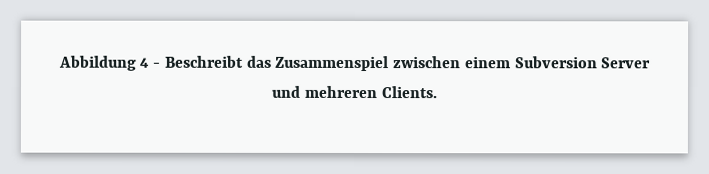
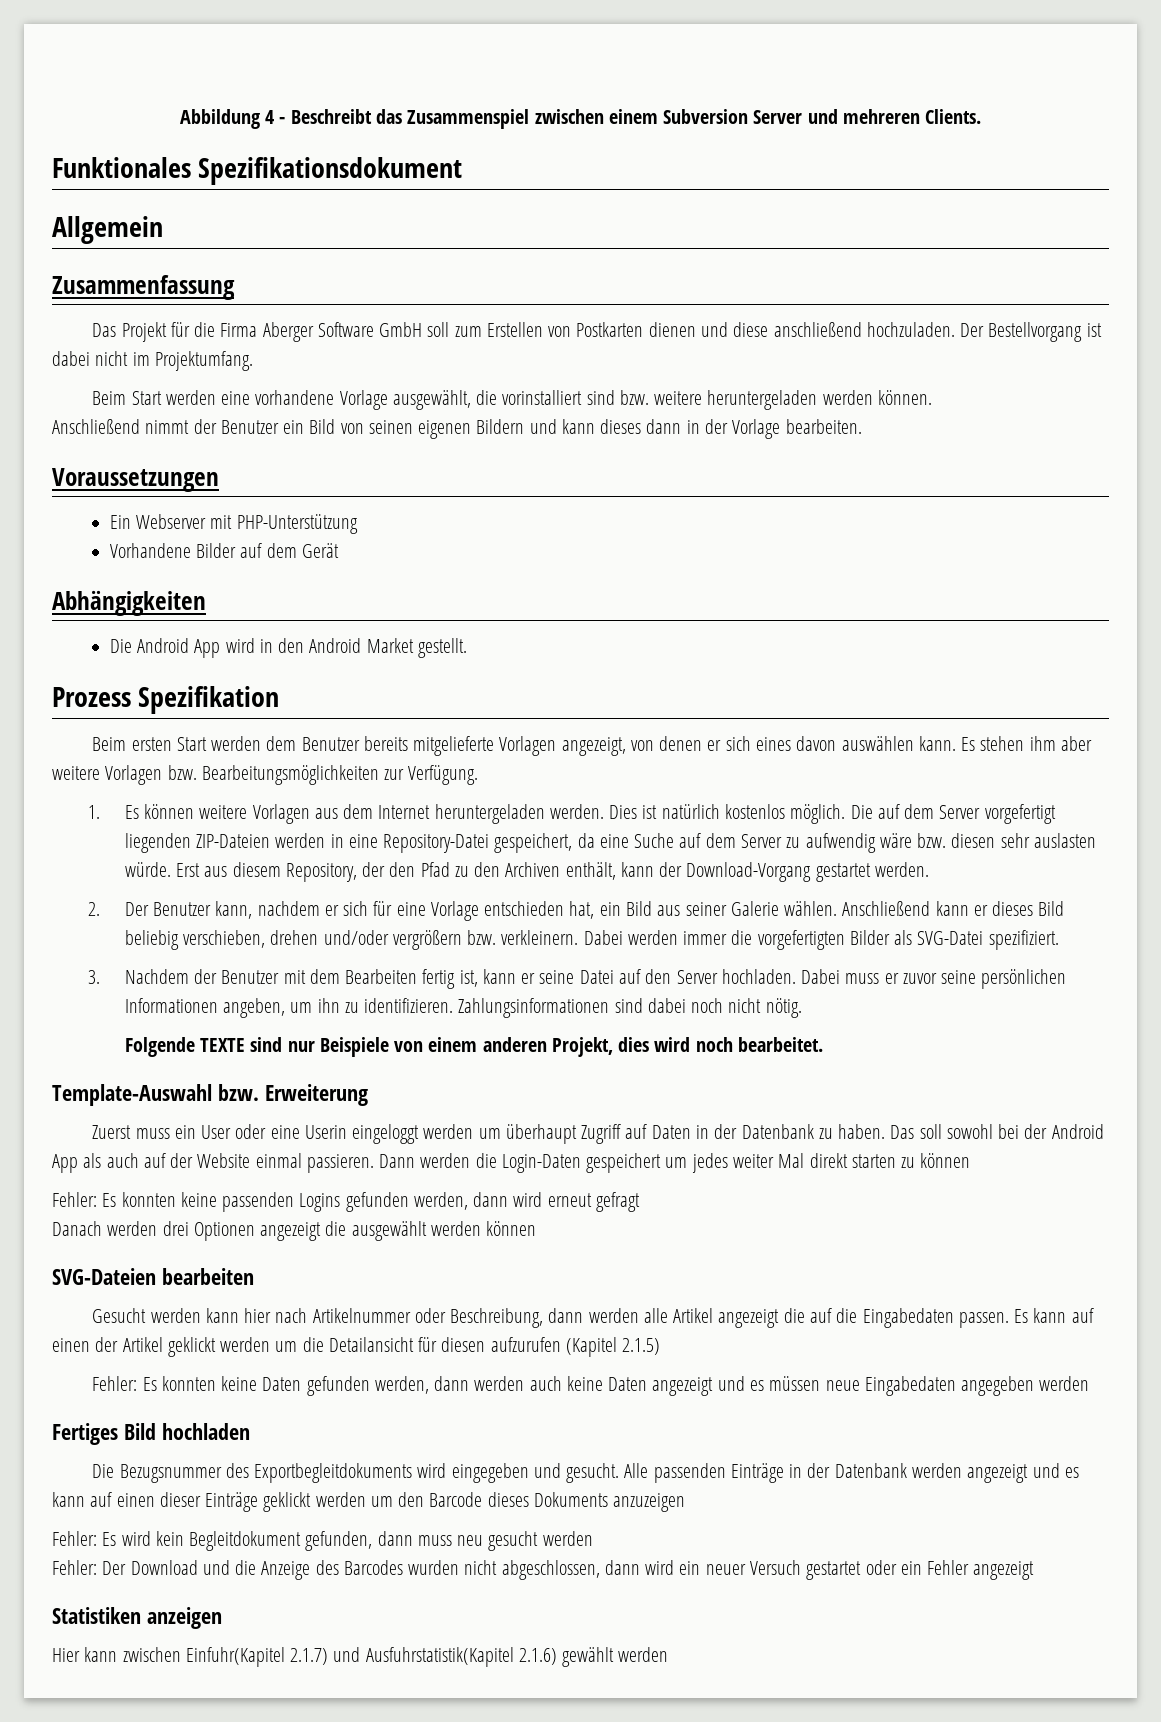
(438, 92) none -> [52,157,463,185] [52,216,163,244] [52,275,235,300] [92,322,1102,342] [52,351,253,371] [92,390,932,410] [52,419,862,439] [52,468,219,492] [109,514,358,534] [109,543,339,558] [52,590,206,616] [109,638,467,658] [52,686,280,714] [92,736,1092,756] [52,765,479,785] [88,804,1056,824] [124,833,1096,853] [124,862,930,882] [88,901,1065,921] [124,930,1059,950] [88,969,1067,989] [124,998,802,1018] [124,1037,823,1057] [52,1084,368,1106] [92,1124,1104,1144] [52,1153,971,1173] [52,1192,640,1212] [52,1221,537,1241] [52,1268,254,1285] [92,1308,1094,1328] [52,1337,661,1357] [92,1376,1090,1396] [52,1423,250,1445] [92,1463,1079,1483] [52,1492,686,1512] [52,1531,593,1551] [52,1560,1035,1580] [52,1607,222,1629] [52,1647,669,1667] // Funktionales Spezifikationsdokument // Allgemein // Zusammenfassung // Das Projekt für die Firma Aberger Software GmbH soll zum Erstellen von Postkarten dienen und diese anschließend hochzuladen. Der Bestellvorgang ist dabei nicht im Projektumfang. // Beim Start werden eine vorhandene Vorlage ausgewählt, die vorinstalliert sind bzw. weitere heruntergeladen werden können. // Anschließend nimmt der Benutzer ein Bild von seinen eigenen Bildern und kann dieses dann in der Vorlage bearbeiten. // Voraussetzungen // Ein Webserver mit PHP-Unterstützung // Vorhandene Bilder auf dem Gerät // Abhängigkeiten // Die Android App wird in den Android Market gestellt. // Prozess Spezifikation // Beim ersten Start werden dem Benutzer bereits mitgelieferte Vorlagen angezeigt, von denen er sich eines davon auswählen kann. Es stehen ihm aber weitere Vorlagen bzw. Bearbeitungsmöglichkeiten zur Verfügung. // 1. Es können weitere Vorlagen aus dem Internet heruntergeladen werden. Dies ist natürlich kostenlos möglich. Die auf dem Server vorgefertigt liegenden ZIP-Dateien werden in eine Repository-Datei gespeichert, da eine Suche auf dem Server zu aufwendig wäre bzw. diesen sehr auslasten würde. Erst aus diesem Repository, der den Pfad zu den Archiven enthält, kann der Download-Vorgang gestartet werden. // 2. Der Benutzer kann, nachdem er sich für eine Vorlage entschieden hat, ein Bild aus seiner Galerie wählen. Anschließend kann er dieses Bild beliebig verschieben, drehen und/oder vergrößern bzw. verkleinern. Dabei werden immer die vorgefertigten Bilder als SVG-Datei spezifiziert. // 3. Nachdem der Benutzer mit dem Bearbeiten fertig ist, kann er seine Datei auf den Server hochladen. Dabei muss er zuvor seine persönlichen Informationen angeben, um ihn zu identifizieren. Zahlungsinformationen sind dabei noch nicht nötig. // Folgende TEXTE sind nur Beispiele von einem anderen Projekt, dies wird noch bearbeitet. // Template-Auswahl bzw. Erweiterung // Zuerst muss ein User oder eine Userin eingeloggt werden um überhaupt Zugriff auf Daten in der Datenbank zu haben. Das soll sowohl bei der Android App als auch auf der Website einmal passieren. Dann werden die Login-Daten gespeichert um jedes weiter Mal direkt starten zu können // Fehler: Es konnten keine passenden Logins gefunden werden, dann wird erneut gefragt // Danach werden drei Optionen angezeigt die ausgewählt werden können // SVG-Dateien bearbeiten // Gesucht werden kann hier nach Artikelnummer oder Beschreibung, dann werden alle Artikel angezeigt die auf die Eingabedaten passen. Es kann auf einen der Artikel geklickt werden um die Detailansicht für diesen aufzurufen (Kapitel 2.1.5) // Fehler: Es konnten keine Daten gefunden werden, dann werden auch keine Daten angezeigt und es müssen neue Eingabedaten angegeben werden // Fertiges Bild hochladen // Die Bezugsnummer des Exportbegleitdokuments wird eingegeben und gesucht. Alle passenden Einträge in der Datenbank werden angezeigt und es kann auf einen dieser Einträge geklickt werden um den Barcode dieses Dokuments anzuzeigen // Fehler: Es wird kein Begleitdokument gefunden, dann muss neu gesucht werden // Fehler: Der Download und die Anzeige des Barcodes wurden nicht abgeschlossen, dann wird ein neuer Versuch gestartet oder ein Fehler angezeigt // Statistiken anzeigen // Hier kann zwischen Einfuhr(Kapitel 2.1.7) und Ausfuhrstatistik(Kapitel 2.1.6) gewählt werden

